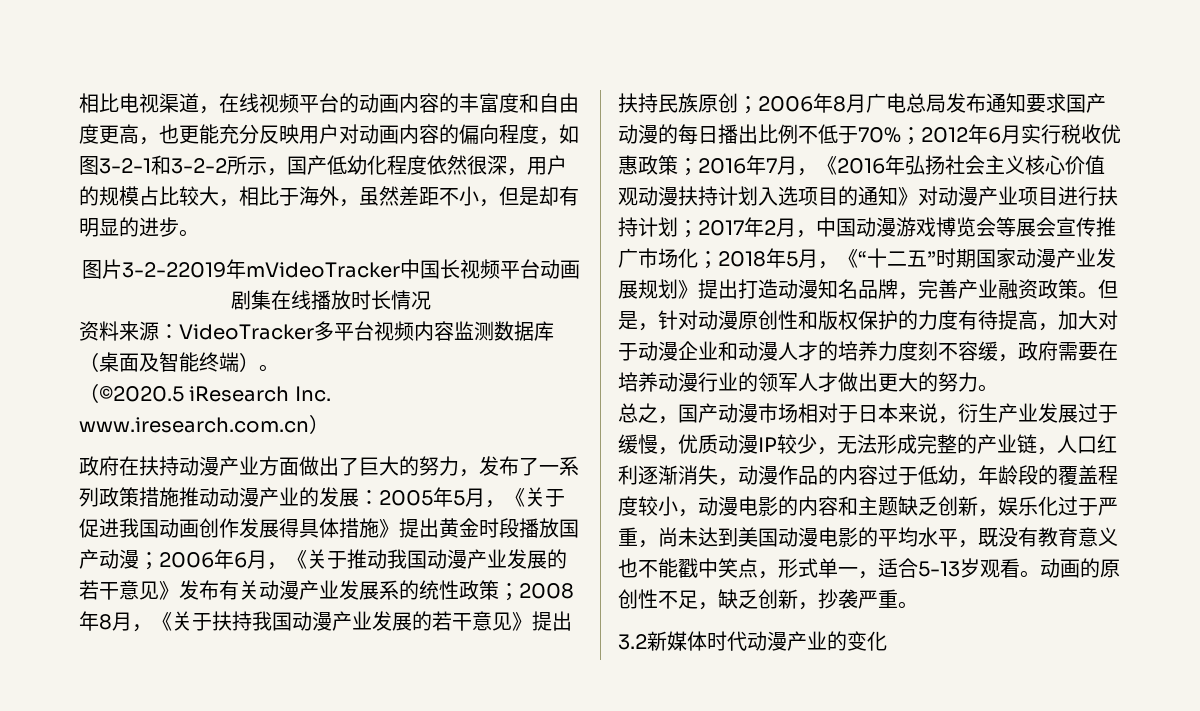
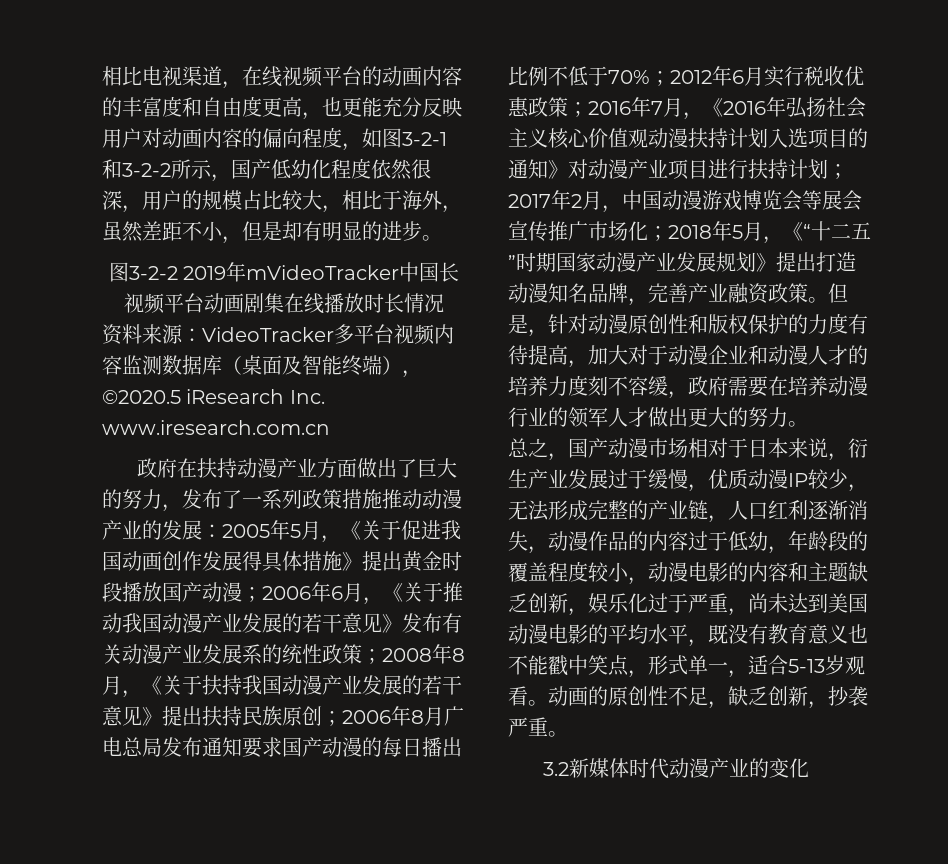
[101,259,226,279] 片3-2-22019 -> [128,266,227,280] 3-2-2 2019
[259,364,279,372] [79,383,99,403] 。 // （ -> [402,370,422,378] ，
[309,414,329,434] ） -> (330, 427) none

